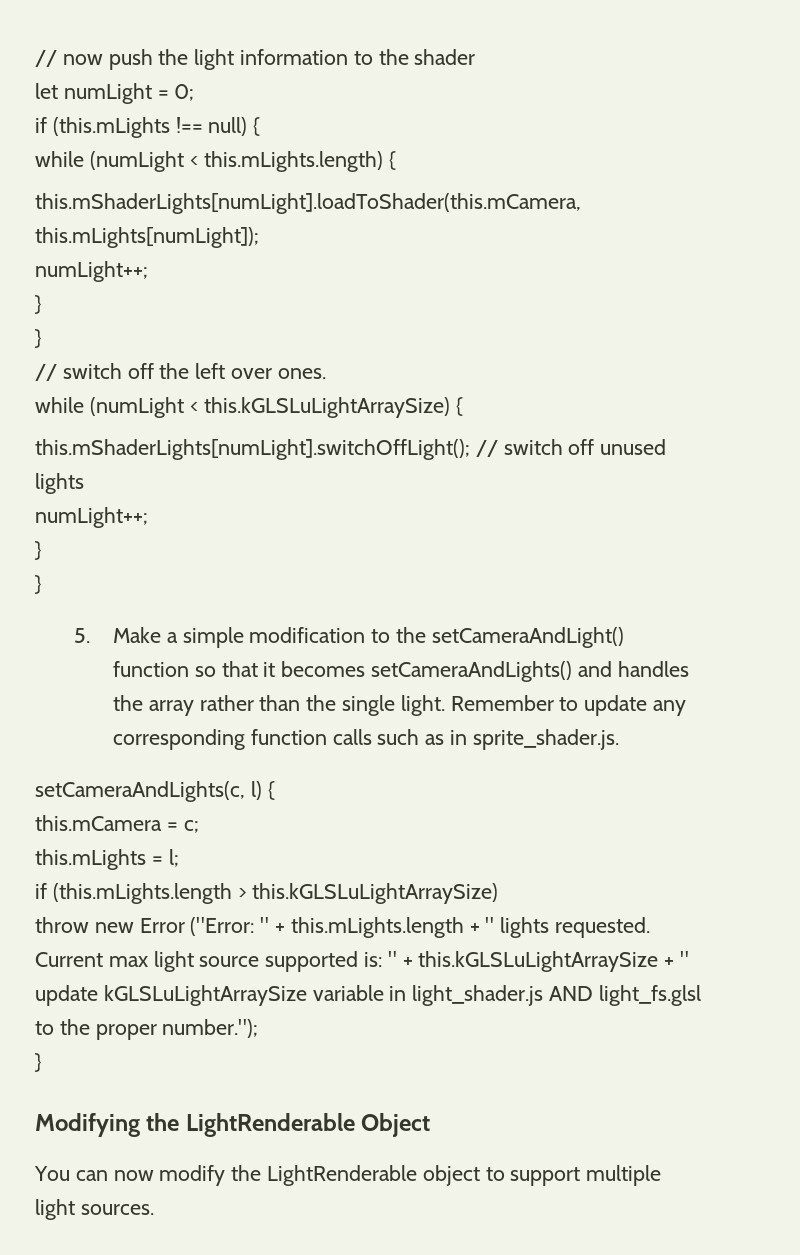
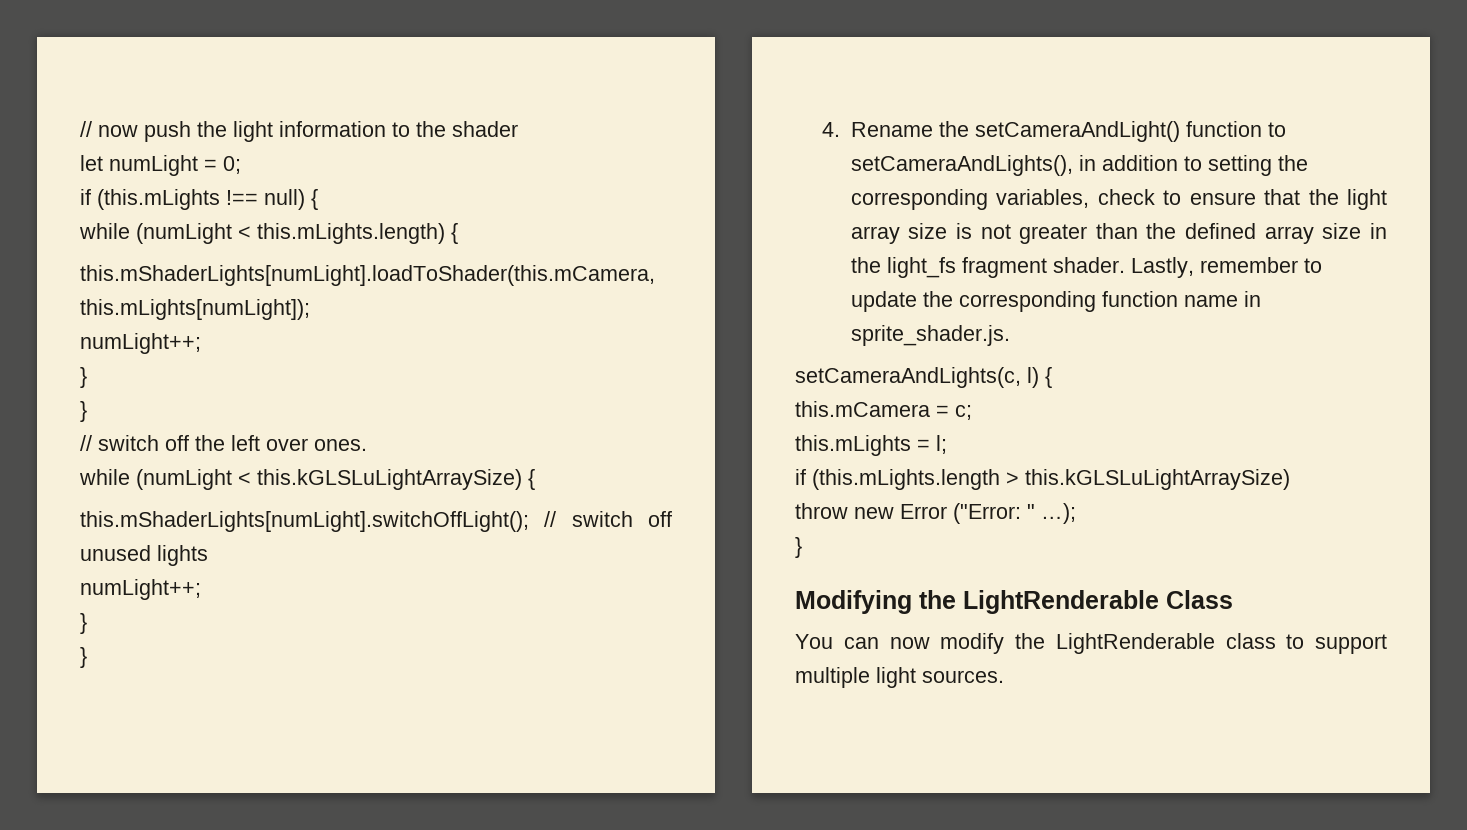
[73,627,624,648] [112,661,689,682] [112,695,554,716] 5. Make a simple modification to the setCameraAndLight() function so that it becomes setCameraAndLights() and handles the array rather than the single light. Remember -> [821,121,1286,142] [850,155,1308,176] [850,189,1387,210] [850,223,1387,244] [850,257,1298,278] 4. Rename the setCameraAndLight() function to setCameraAndLights(), in addition to setting the corresponding variables, check to ensure that the light array size is not greater than the defined array size in the light_fs fragment shader. Lastly, remember
[652,700,686,716] any -> [922,291,953,307] the
[332,729,445,745] calls such as -> [1183,295,1238,307] name
[275,917,651,938] [35,951,690,972] [35,985,701,1006] [35,1019,259,1040] + this.mLights.length + " lights requested. Current max light source supported is: " + this.kGLSLuLightArraySize + " update kGLSLuLightArraySize variable in light_shader.js AND light_fs.glsl to the proper number."); -> [1041,503,1076,524] …);
[361,1113,431,1137] Object -> [1166,590,1233,609] Class
[422,1165,480,1186] object -> [1225,633,1276,649] class

